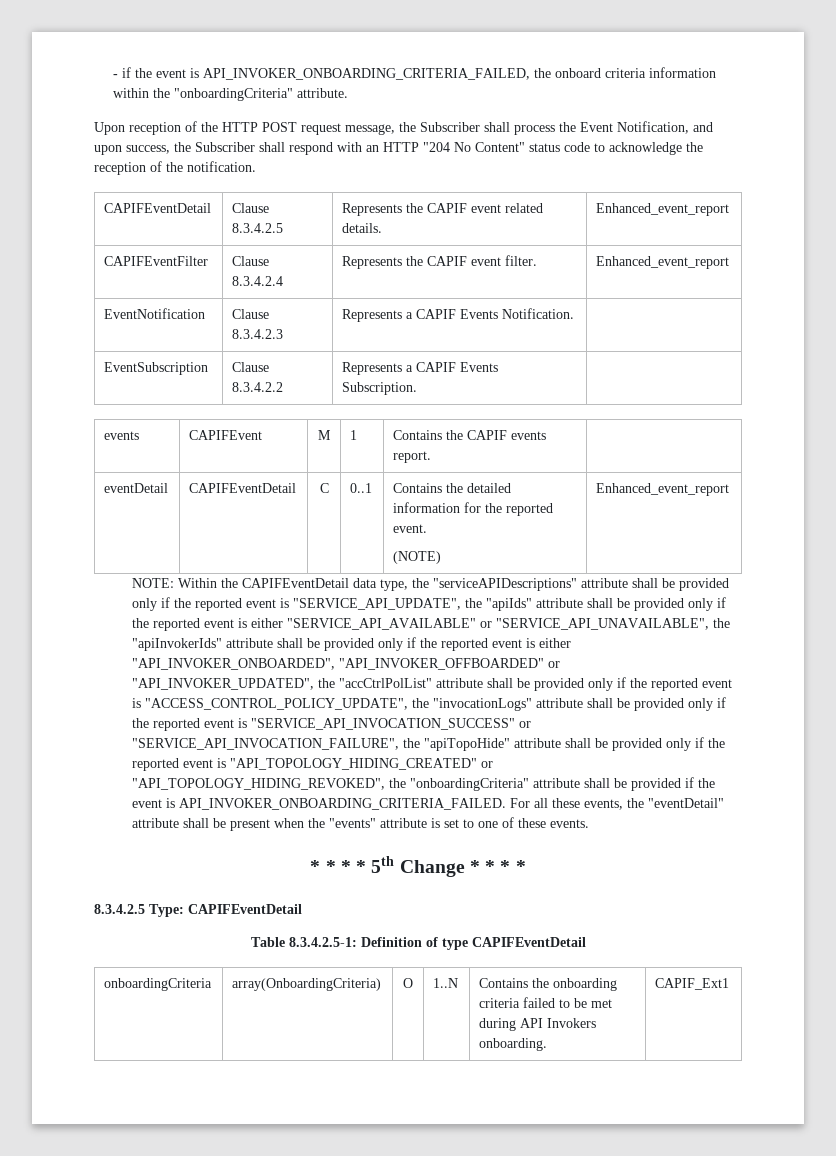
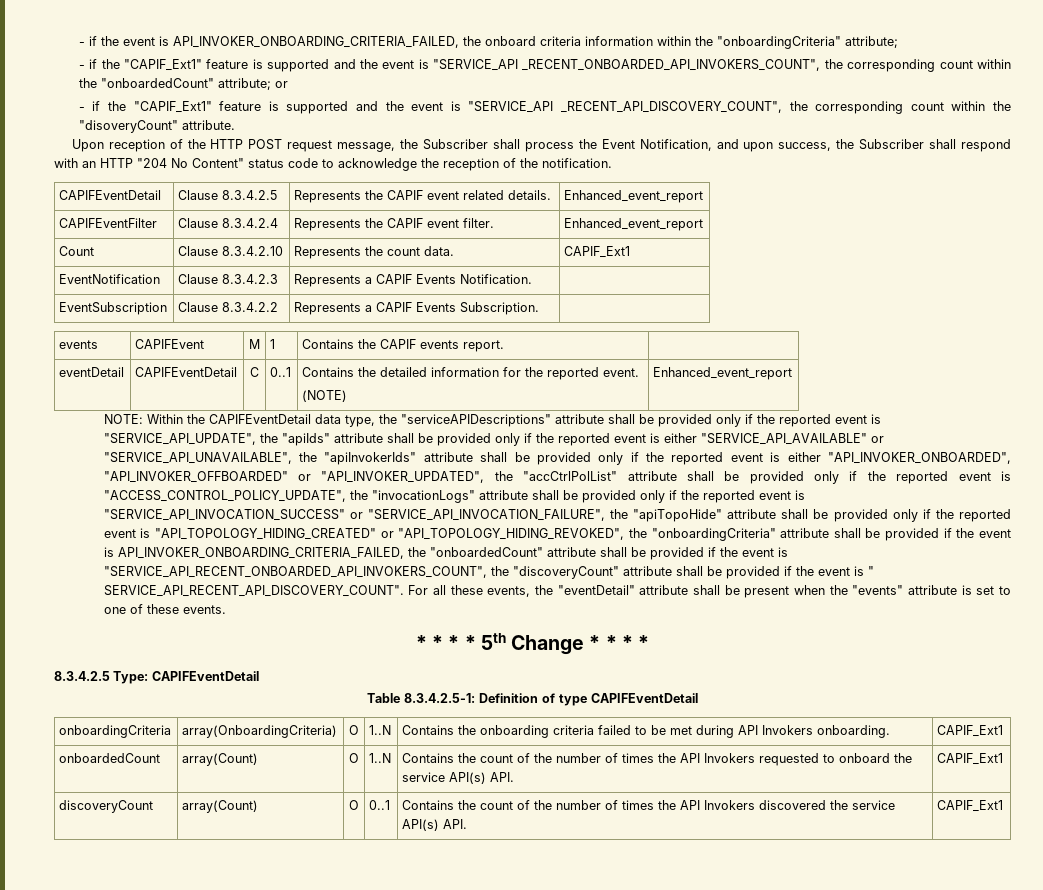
(293, 94) none -> [844,36,898,48] [78,59,1011,72] [78,78,288,90] [78,101,1011,114] [78,120,178,133] attribute; // - if the "CAPIF_Ext1" feature is supported and the event is "SERVICE_API _RECENT_ONBOARDED_API_INVOKERS_COUNT", the corresponding count within the "onboardedCount" attribute; or // - if the "CAPIF_Ext1" feature is supported and the event is "SERVICE_API _RECENT_API_DISCOVERY_COUNT", the corresponding count within the "disoveryCount"
(730, 262) none -> [59,246,95,256] [178,246,284,256] [294,246,455,259] [564,246,631,258] // Count | Clause 8.3.4.2.10 | Represents the count data. | CAPIF_Ext1
[178,798,506,810] API_INVOKER_ONBOARDING_CRITERIA_FAILED. -> [117,547,788,560] [103,566,874,579] [103,585,404,597] API_INVOKER_ONBOARDING_CRITERIA_FAILED, the "onboardedCount" attribute shall be provided if the event is "SERVICE_API_RECENT_ONBOARDED_API_INVOKERS_COUNT", the "discoveryCount" attribute shall be provided if the event is " SERVICE_API_RECENT_API_DISCOVERY_COUNT".
(730, 984) none -> [59,753,161,763] [182,753,259,766] [349,753,359,763] [369,753,392,763] [402,753,913,766] [402,772,515,784] [937,753,1004,765] [59,800,154,813] [182,800,259,813] [349,800,359,810] [369,800,391,810] [402,800,896,810] [402,819,468,831] [937,800,1004,812] // onboardedCount | array(Count) | O | 1..N | Contains the count of the number of times the API Invokers requested to onboard the service API(s) API. | CAPIF_Ext1 // discoveryCount | array(Count) | O | 0..1 | Contains the count of the number of times the API Invokers discovered the service API(s) API. | CAPIF_Ext1

